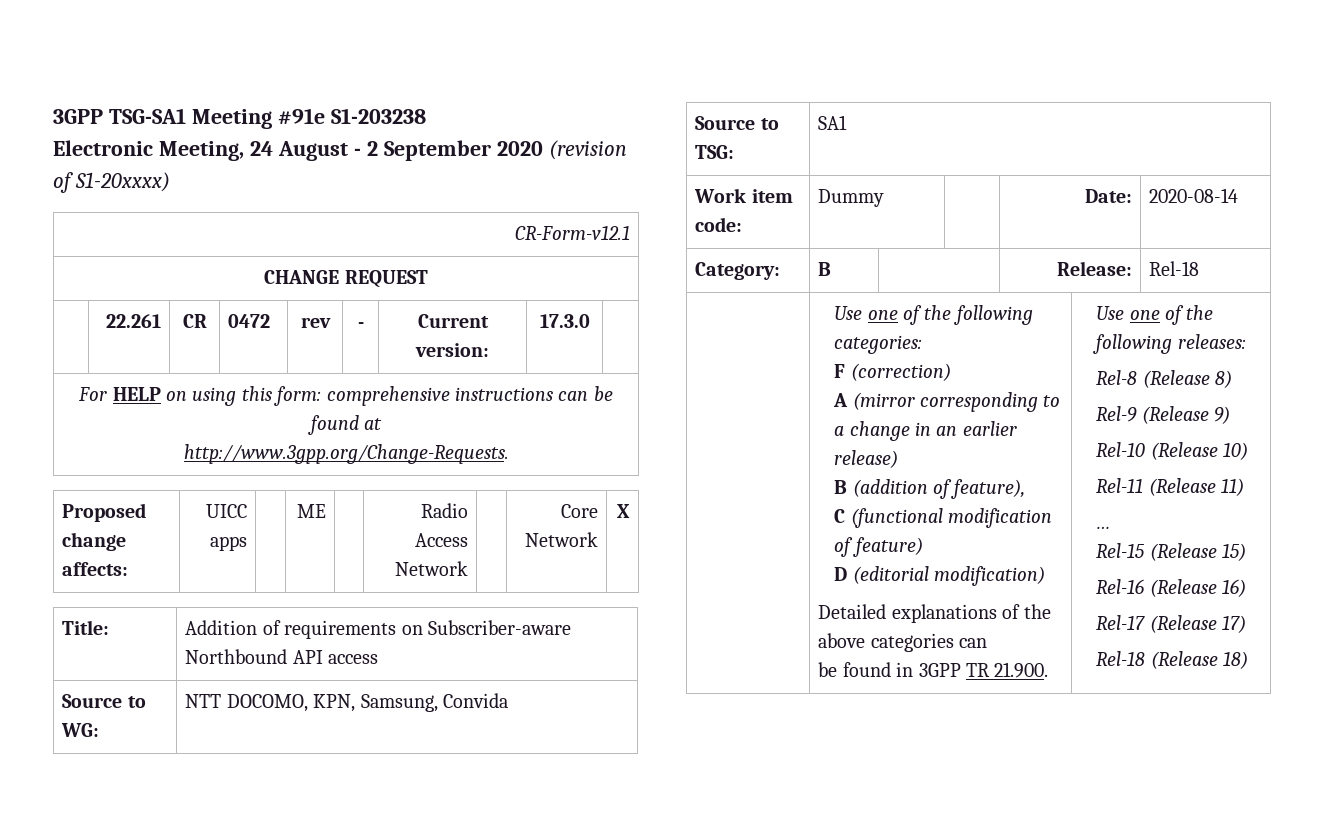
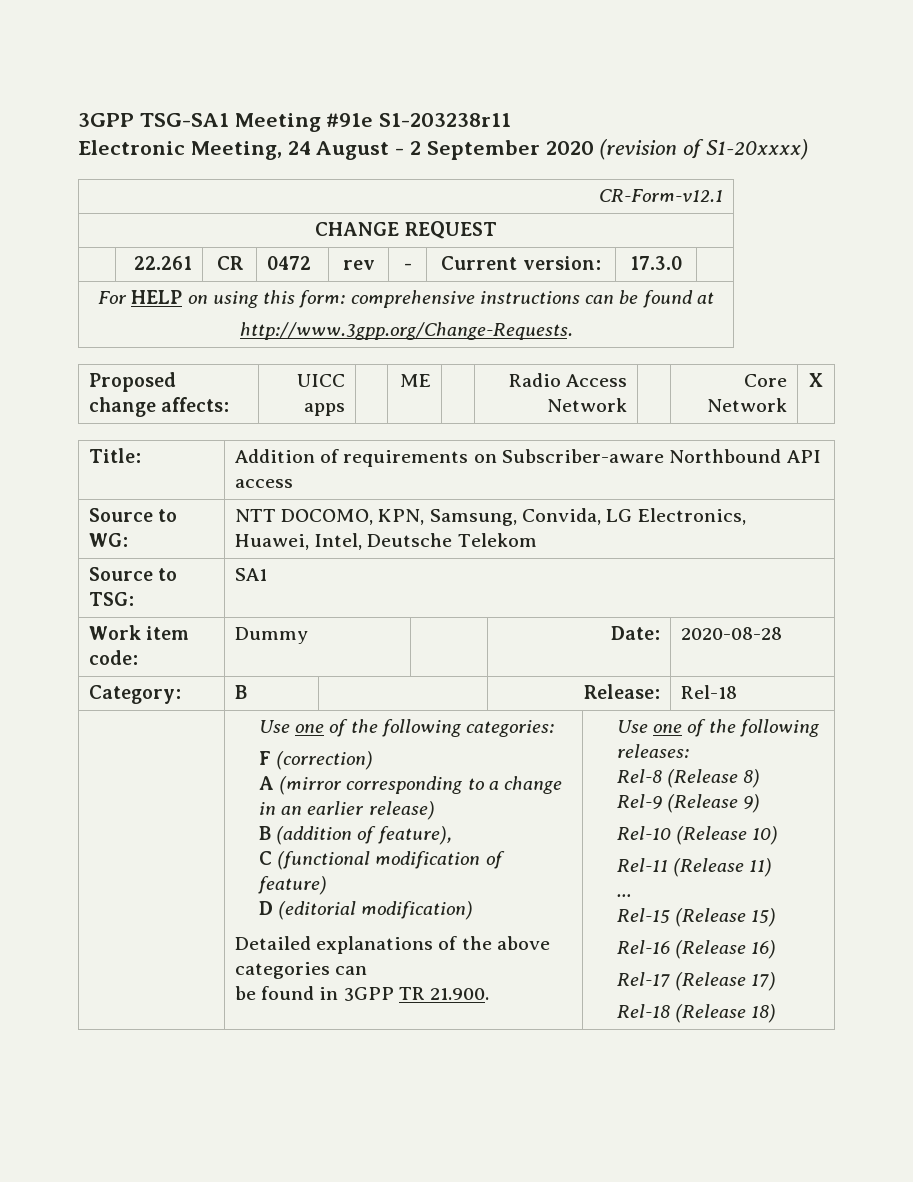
[330,108,426,124] S1-203238 -> [379,113,512,127] S1-203238r11
[443,693,509,708] Convida -> [522,508,746,525] [234,533,537,550] Convida, LG Electronics, Huawei, Intel, Deutsche Telekom
[1149,188,1239,203] 2020-08-14 -> [680,627,782,640] 2020-08-28

